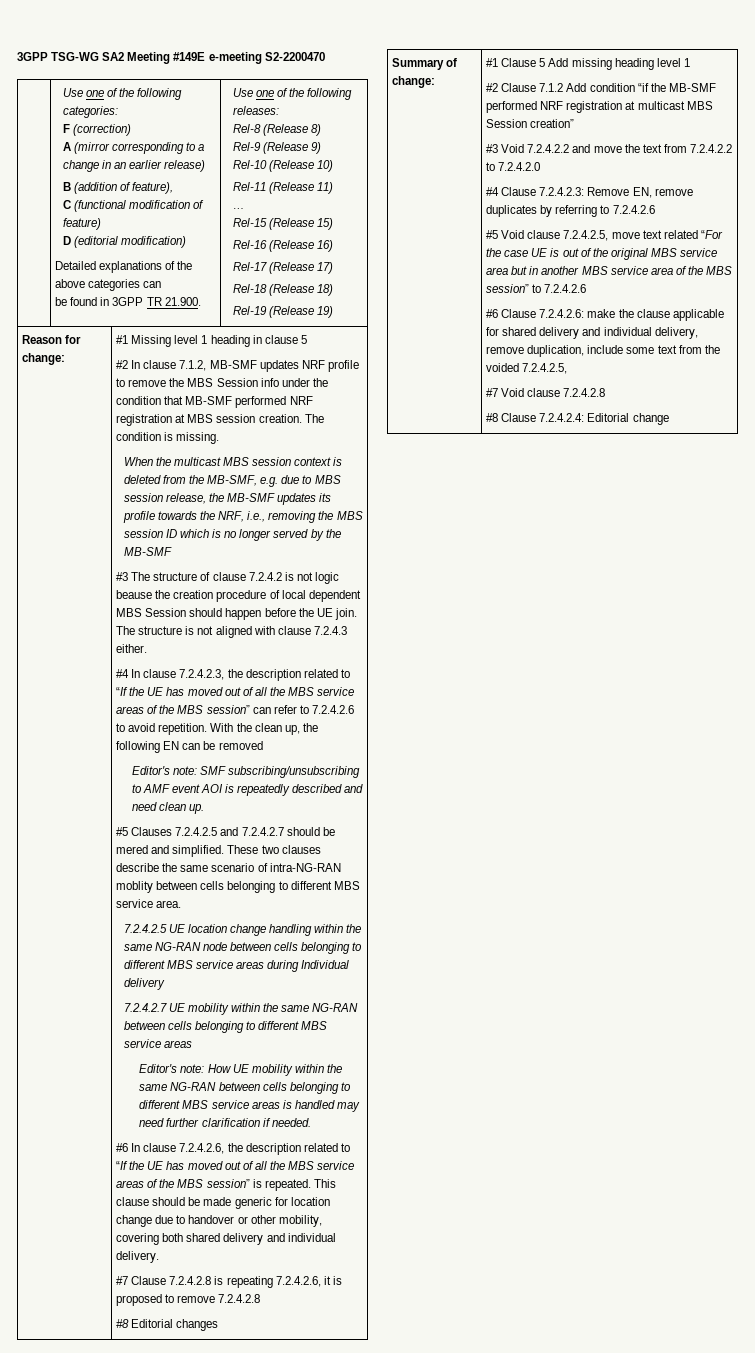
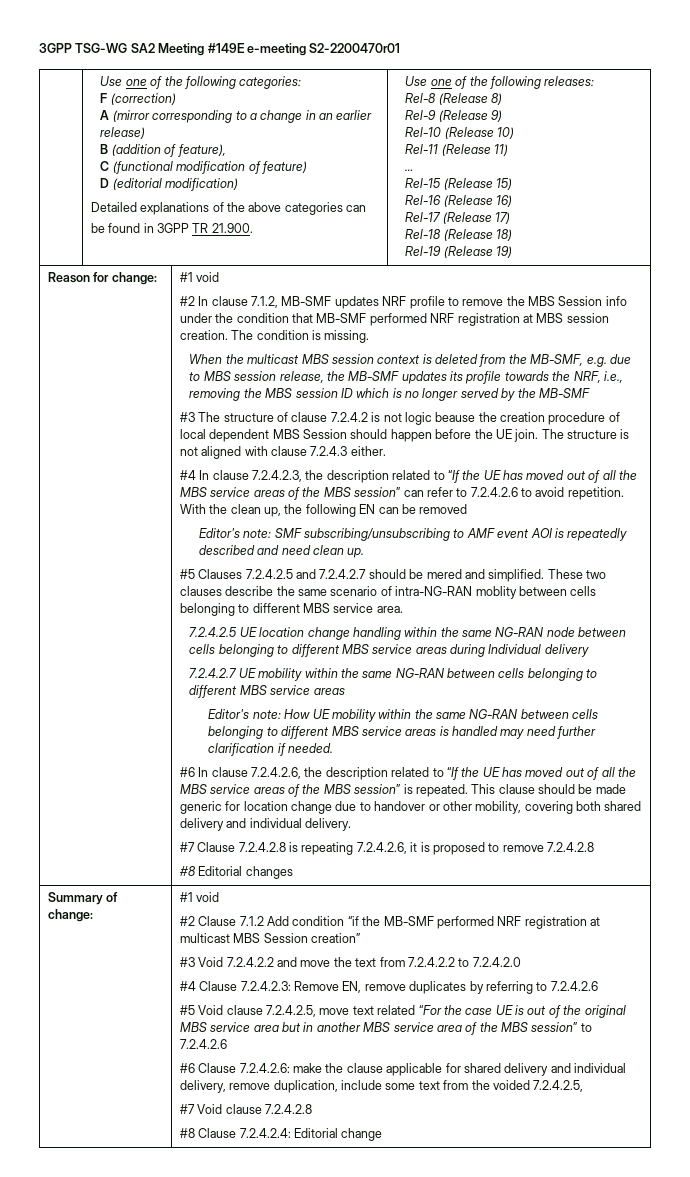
[264,52,325,61] S2-2200470 -> [309,43,401,53] S2-2200470r01
[131,335,307,347] Missing level 1 heading in clause 5 -> [196,272,220,282] void
[501,58,690,70] Clause 5 Add missing heading level 1 -> [196,892,220,902] void

